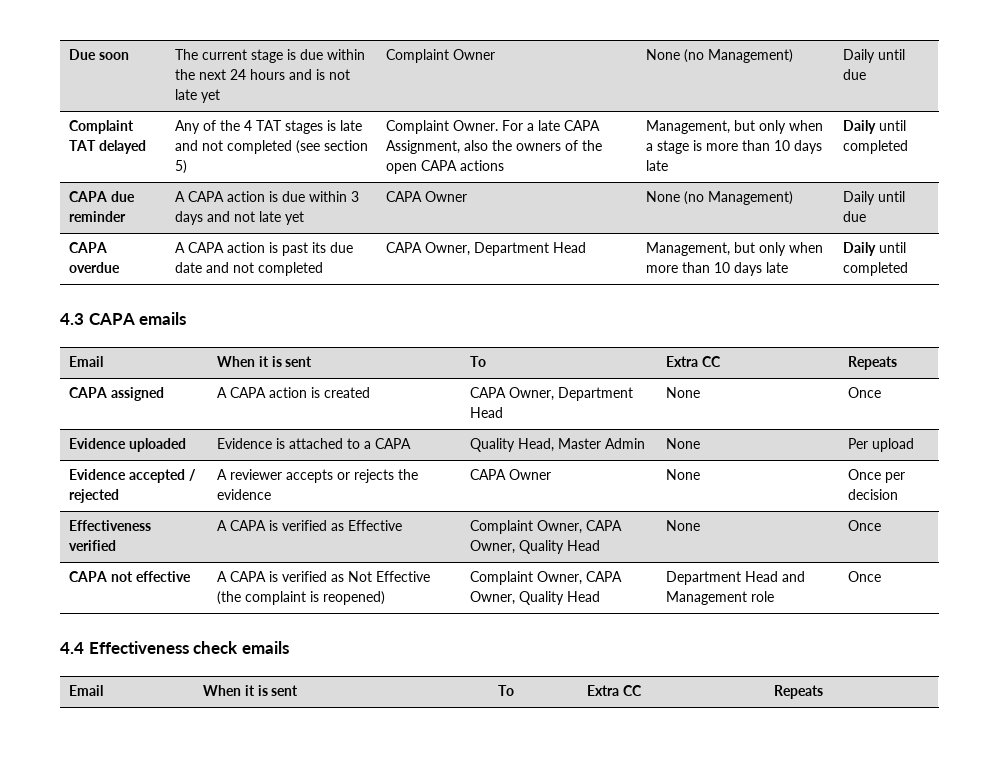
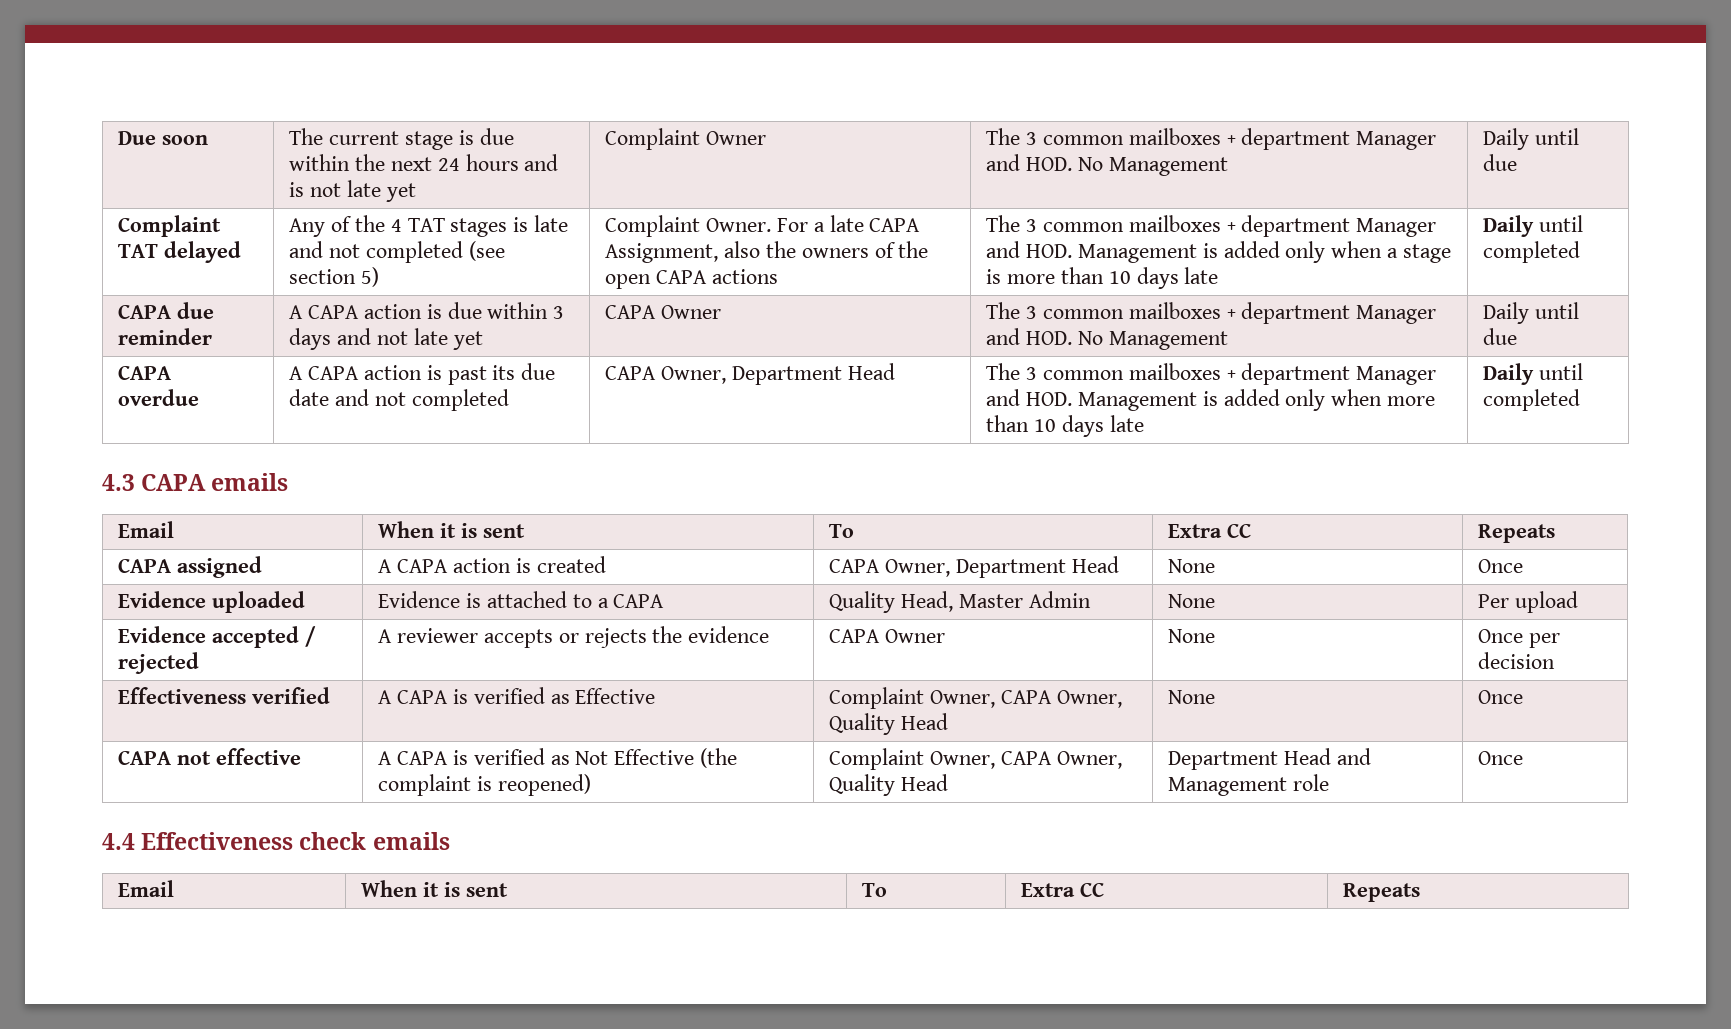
[646,49,794,63] None (no Management) -> [986,128,1437,150] [986,154,1228,176] The 3 common mailboxes + department Manager and HOD. No Management
[646,120,756,134] Management, but -> [986,215,1437,237] [986,241,1280,263] The 3 common mailboxes + department Manager and HOD. Management is added
[646,191,794,205] None (no Management) -> [986,302,1437,324] [986,328,1228,350] The 3 common mailboxes + department Manager and HOD. No Management
[646,242,756,256] Management, but -> [986,363,1437,385] [986,389,1280,411] The 3 common mailboxes + department Manager and HOD. Management is added

